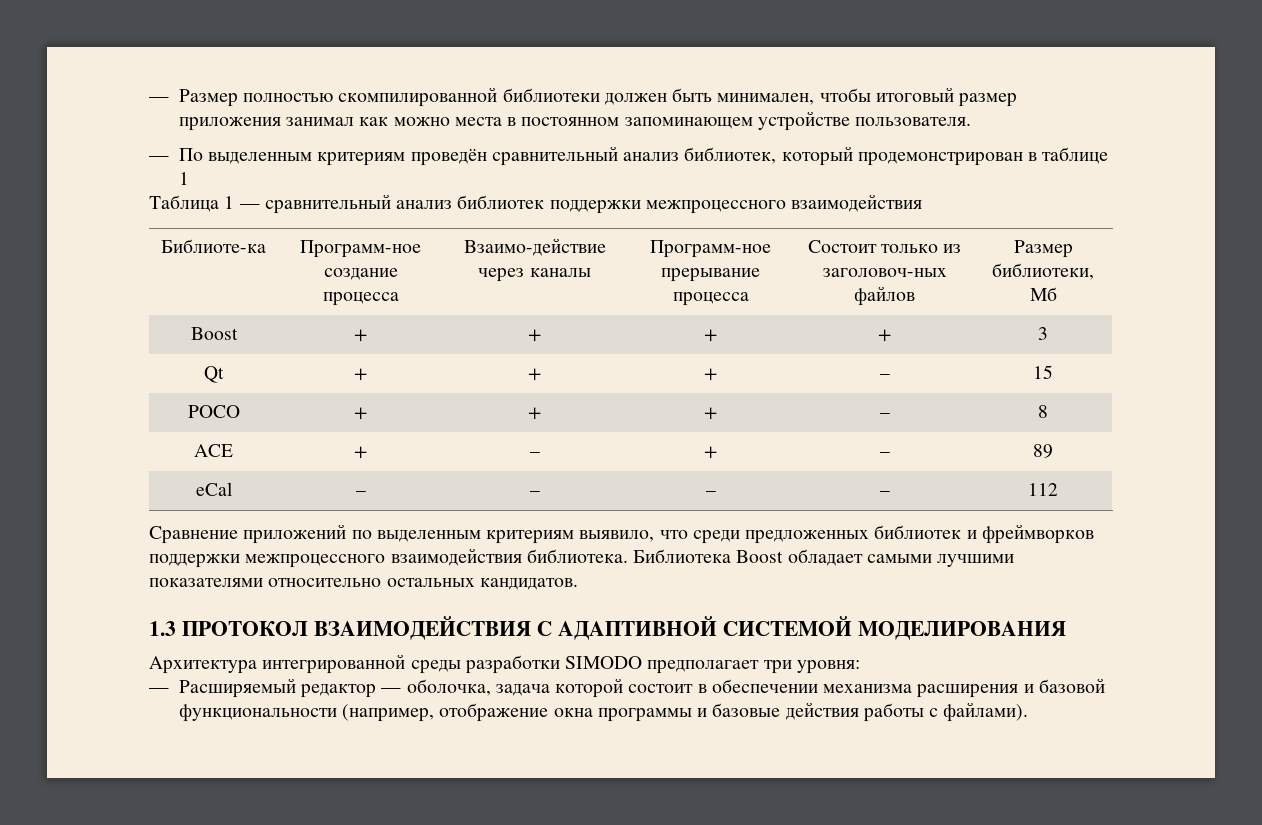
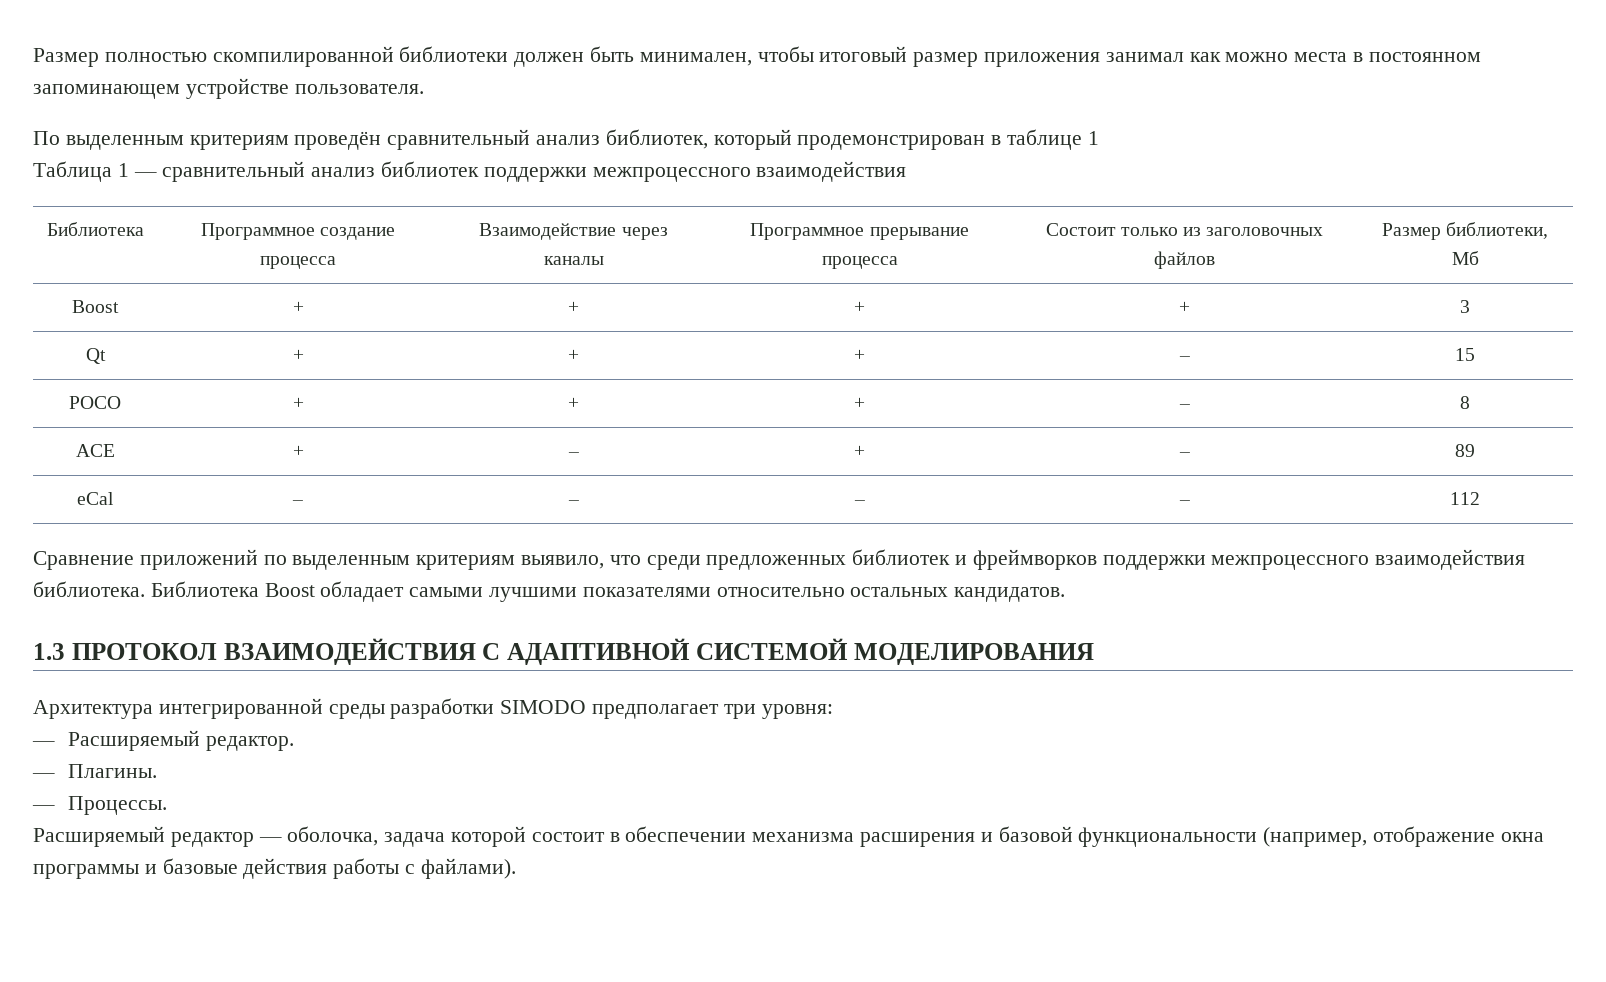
[149,97,169,102] — -> (33, 57) none
[149,156,169,161] — -> (424, 89) none
[161,239,266,253] [300,240,421,258] Библиоте-ка | Программ-ное -> [46,222,144,236] [200,223,315,240] Библиотека | Программное
[463,238,606,256] Взаимо-действие -> [479,223,617,240] Взаимодействие
[650,240,771,258] Программ-ное -> [750,223,865,240] Программное
[822,268,947,277] заголовоч-ных -> [1206,227,1324,236] заголовочных
(296, 688) none -> [206,736,295,751] [32,764,158,778] [32,796,168,815] [33,826,165,847] редактор. // — Плагины. // — Процессы. // Расширяемый

